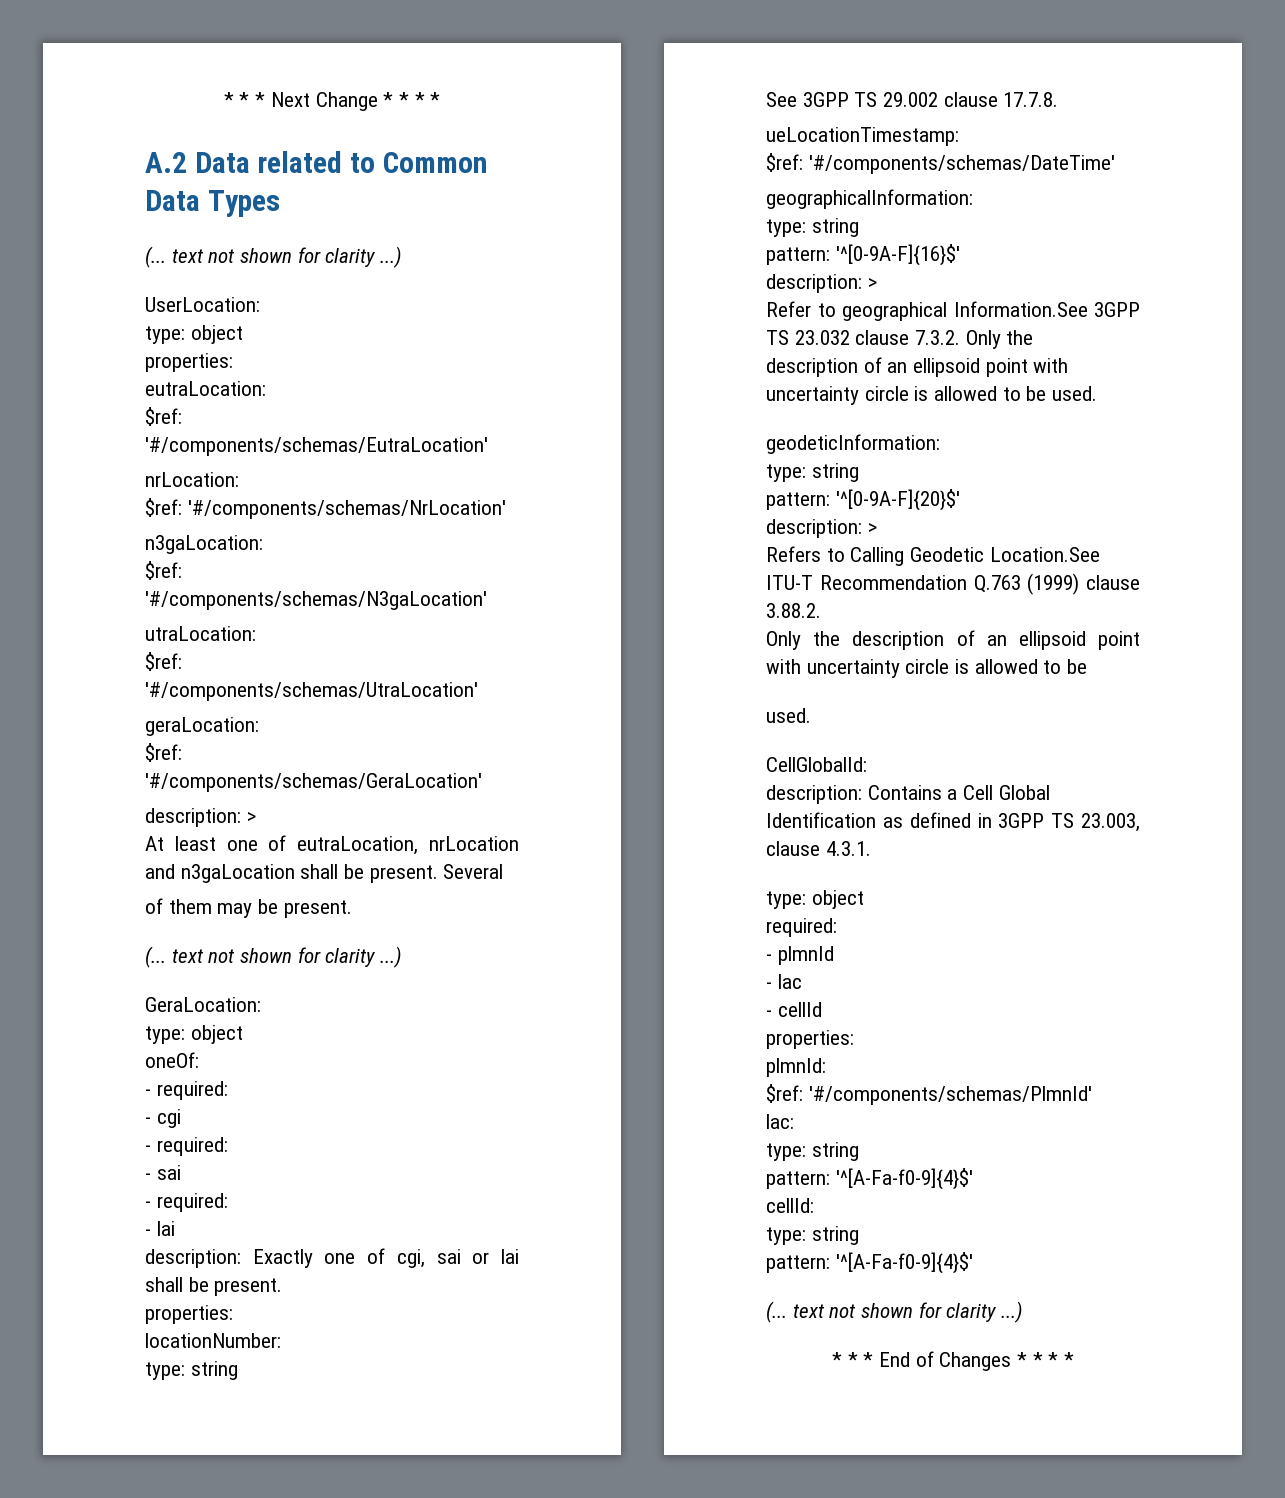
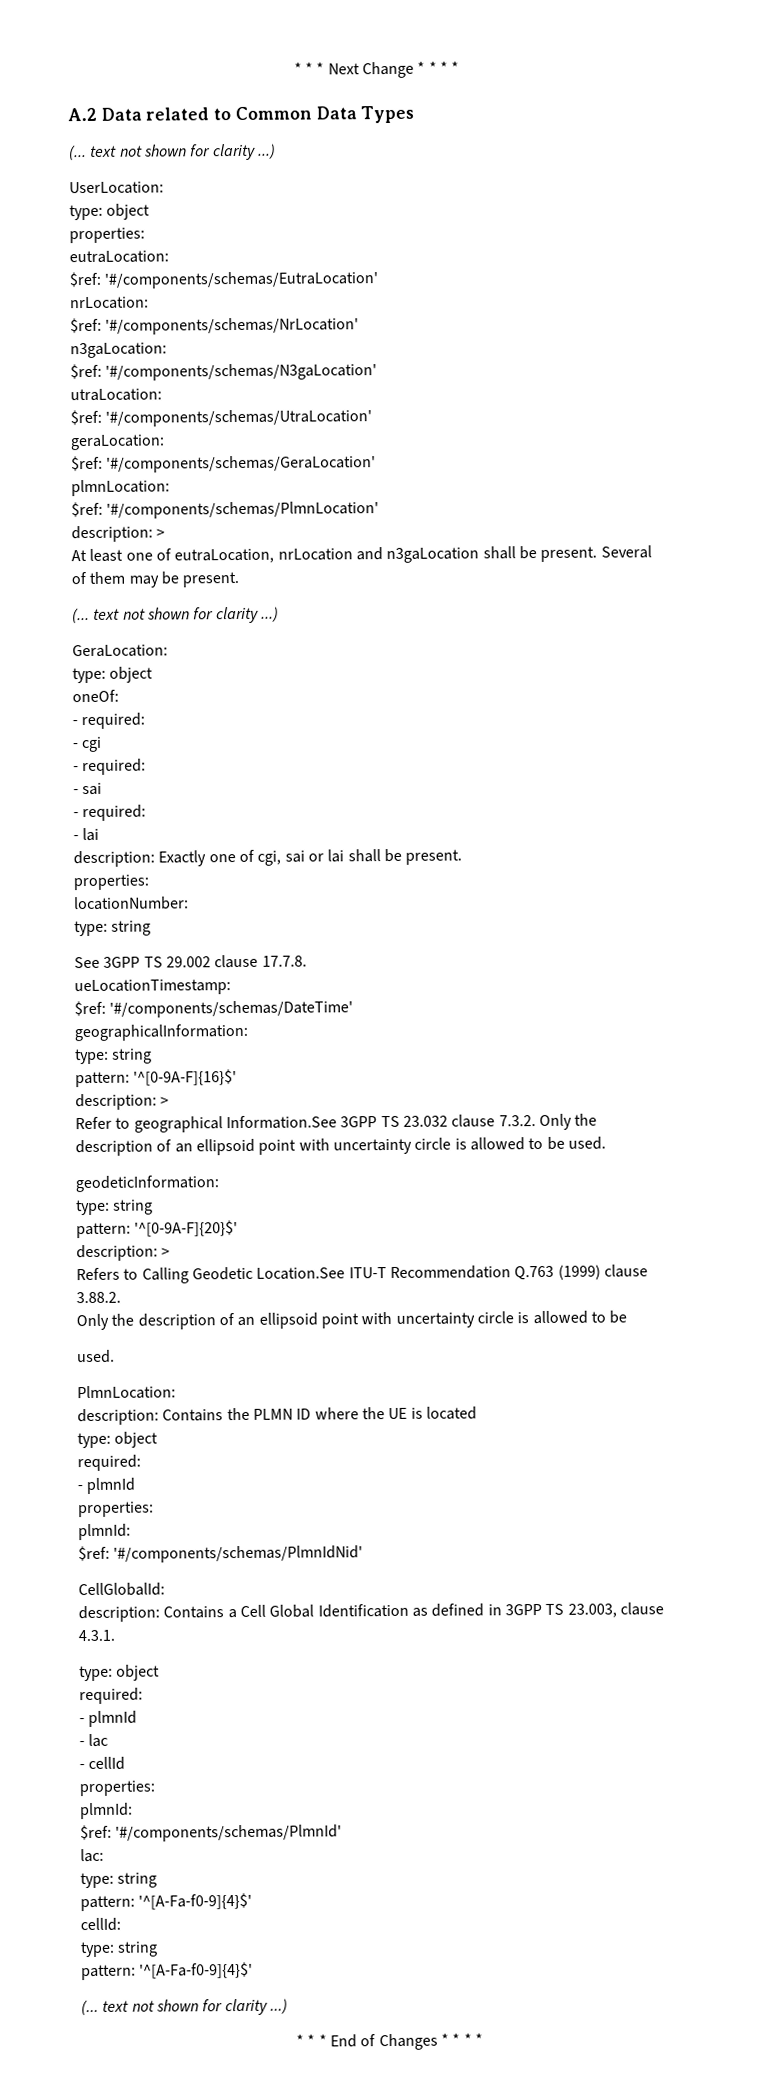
(482, 782) none -> [71,479,170,497] [71,501,380,519] // plmnLocation: // $ref: '#/components/schemas/PlmnLocation'
(811, 715) none -> [77,1385,176,1400] [77,1406,477,1426] [77,1431,159,1449] [77,1454,141,1472] [77,1477,136,1495] [78,1501,154,1518] [78,1523,131,1541] [78,1545,364,1563] // PlmnLocation: // description: Contains the PLMN ID where the UE is located // type: object // required: // - plmnId // properties: // plmnId: // $ref: '#/components/schemas/PlmnIdNid'

